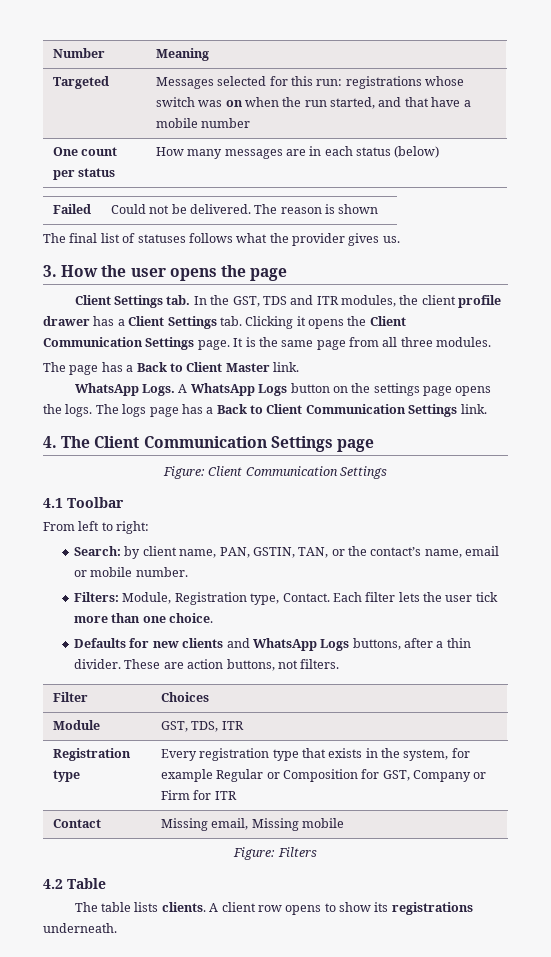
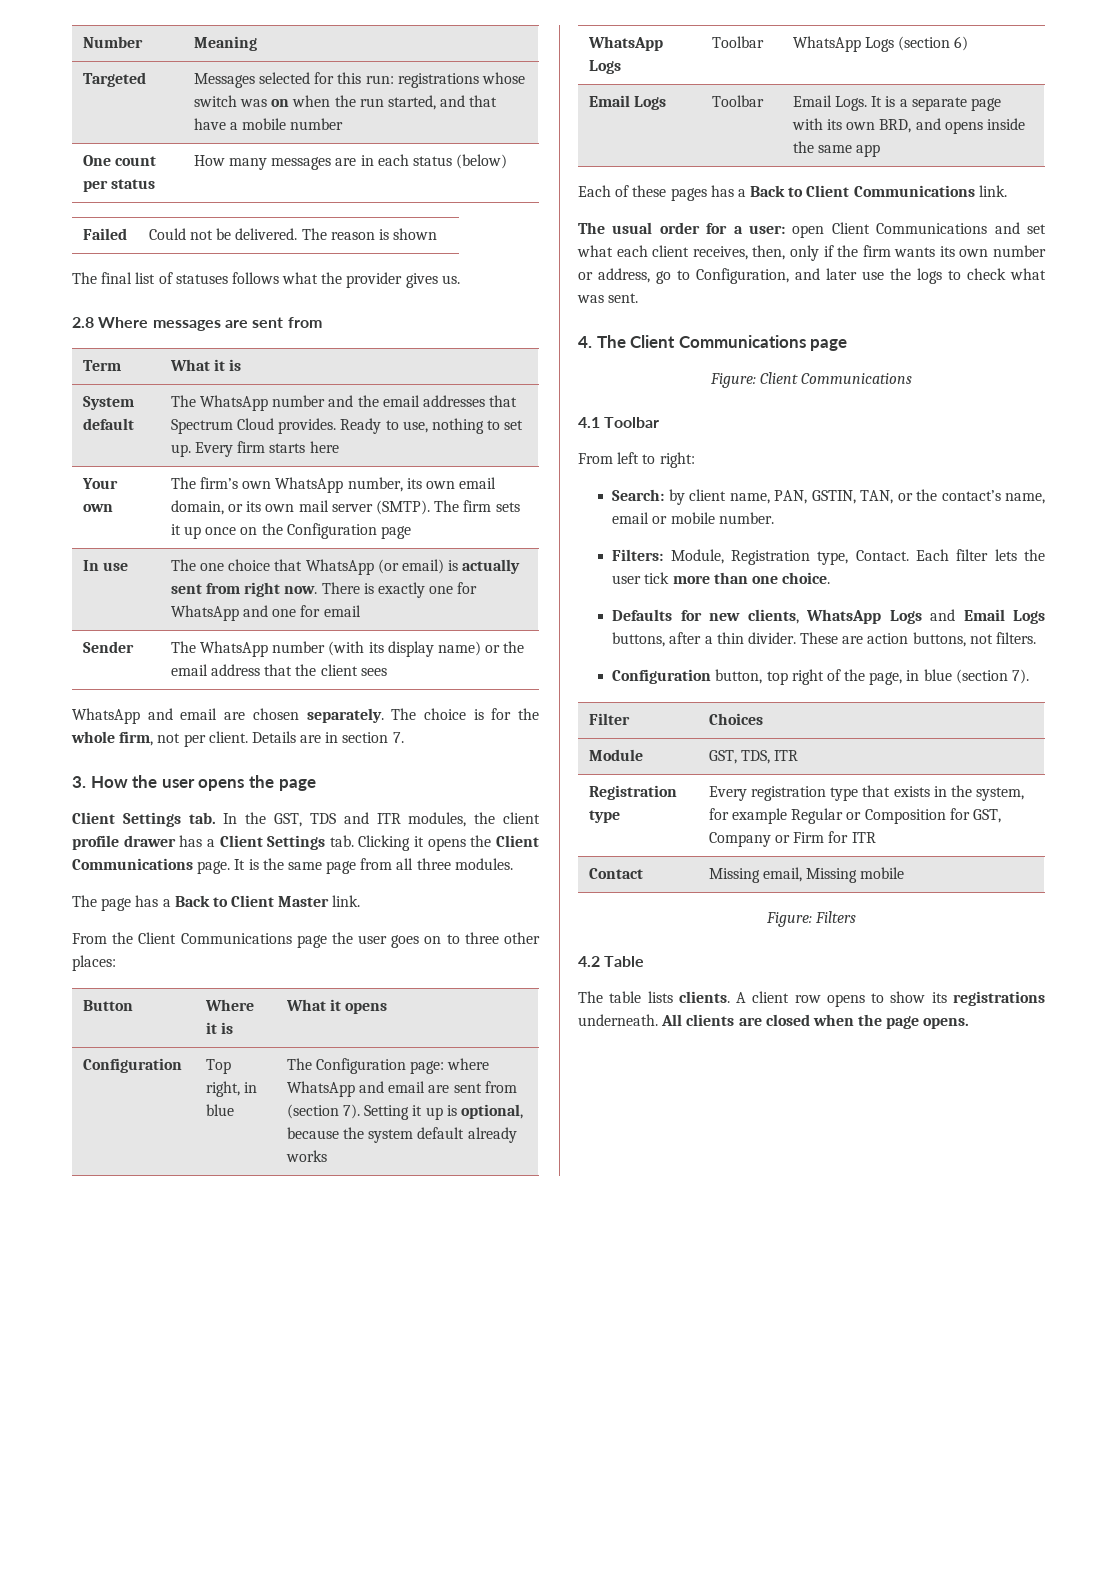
(400, 239) none -> [72,317,322,331] [82,360,121,371] [169,359,242,371] [82,396,134,410] [82,418,134,430] [170,395,518,411] [170,418,524,434] [170,441,339,457] [81,478,118,489] [82,504,113,512] [170,477,497,493] [170,500,520,515] [170,523,412,539] [82,560,129,571] [170,559,521,575] [170,582,478,598] [170,605,361,621] [82,641,134,653] [170,641,525,657] [170,664,387,676] [72,708,539,724] [71,731,404,747] // 2.8 Where messages are sent from // Term | What it is // System default | The WhatsApp number and the email addresses that Spectrum Cloud provides. Ready to use, nothing to set up. Every firm starts here // Your own | The firm’s own WhatsApp number, its own email domain, or its own mail server (SMTP). The firm sets it up once on the Configuration page // In use | The one choice that WhatsApp (or email) is actually sent from right now. There is exactly one for WhatsApp and one for email // Sender | The WhatsApp number (with its display name) or the email address that the client sees // WhatsApp and email are chosen separately. The choice is for the whole firm, not per client. Details are in section 7.
[43,337,195,350] Communication Settings -> [72,858,193,870] Communications
[74,383,492,396] [43,404,487,417] WhatsApp Logs. A WhatsApp Logs button on the settings page opens the logs. The logs page has a Back to Client Communication Settings link. -> [72,932,540,948] [72,955,116,971] [82,1000,133,1011] [204,999,254,1011] [205,1022,234,1034] [285,999,388,1014] [82,1058,182,1073] [205,1059,231,1074] [205,1081,258,1097] [205,1104,234,1116] [286,1058,490,1074] [286,1081,517,1097] [286,1104,524,1120] [286,1127,517,1143] [285,1150,327,1162] [587,36,663,51] [588,60,621,74] [711,36,764,48] [792,36,969,52] [588,95,667,110] [711,95,764,107] [792,95,1002,111] [791,118,1026,134] [792,141,881,157] [578,185,1007,201] [578,222,1046,238] [577,245,1046,261] [578,268,1046,284] [577,293,639,303] From the Client Communications page the user goes on to three other places: // Button | Where it is | What it opens // Configuration | Top right, in blue | The Configuration page: where WhatsApp and email are sent from (section 7). Setting it up is optional, because the system default already works // WhatsApp Logs | Toolbar | WhatsApp Logs (section 6) // Email Logs | Toolbar | Email Logs. It is a separate page with its own BRD, and opens inside the same app // Each of these pages has a Back to Client Communications link. // The usual order for a user: open Client Communications and set what each client receives, then, only if the firm wants its own number or address, go to Configuration, and later use the logs to check what was sent.
[143,436,333,452] Communication Settings -> [678,335,806,348] Communications
[245,466,388,479] Communication Settings -> [801,373,913,384] Communications
[182,638,317,651] clients and WhatsApp -> [747,609,1005,624] clients, WhatsApp Logs and Email
(340, 664) none -> [612,669,1030,685] // Configuration button, top right of the page, in blue (section 7).
(117, 928) none -> [661,1014,970,1029] All clients are closed when the page opens.

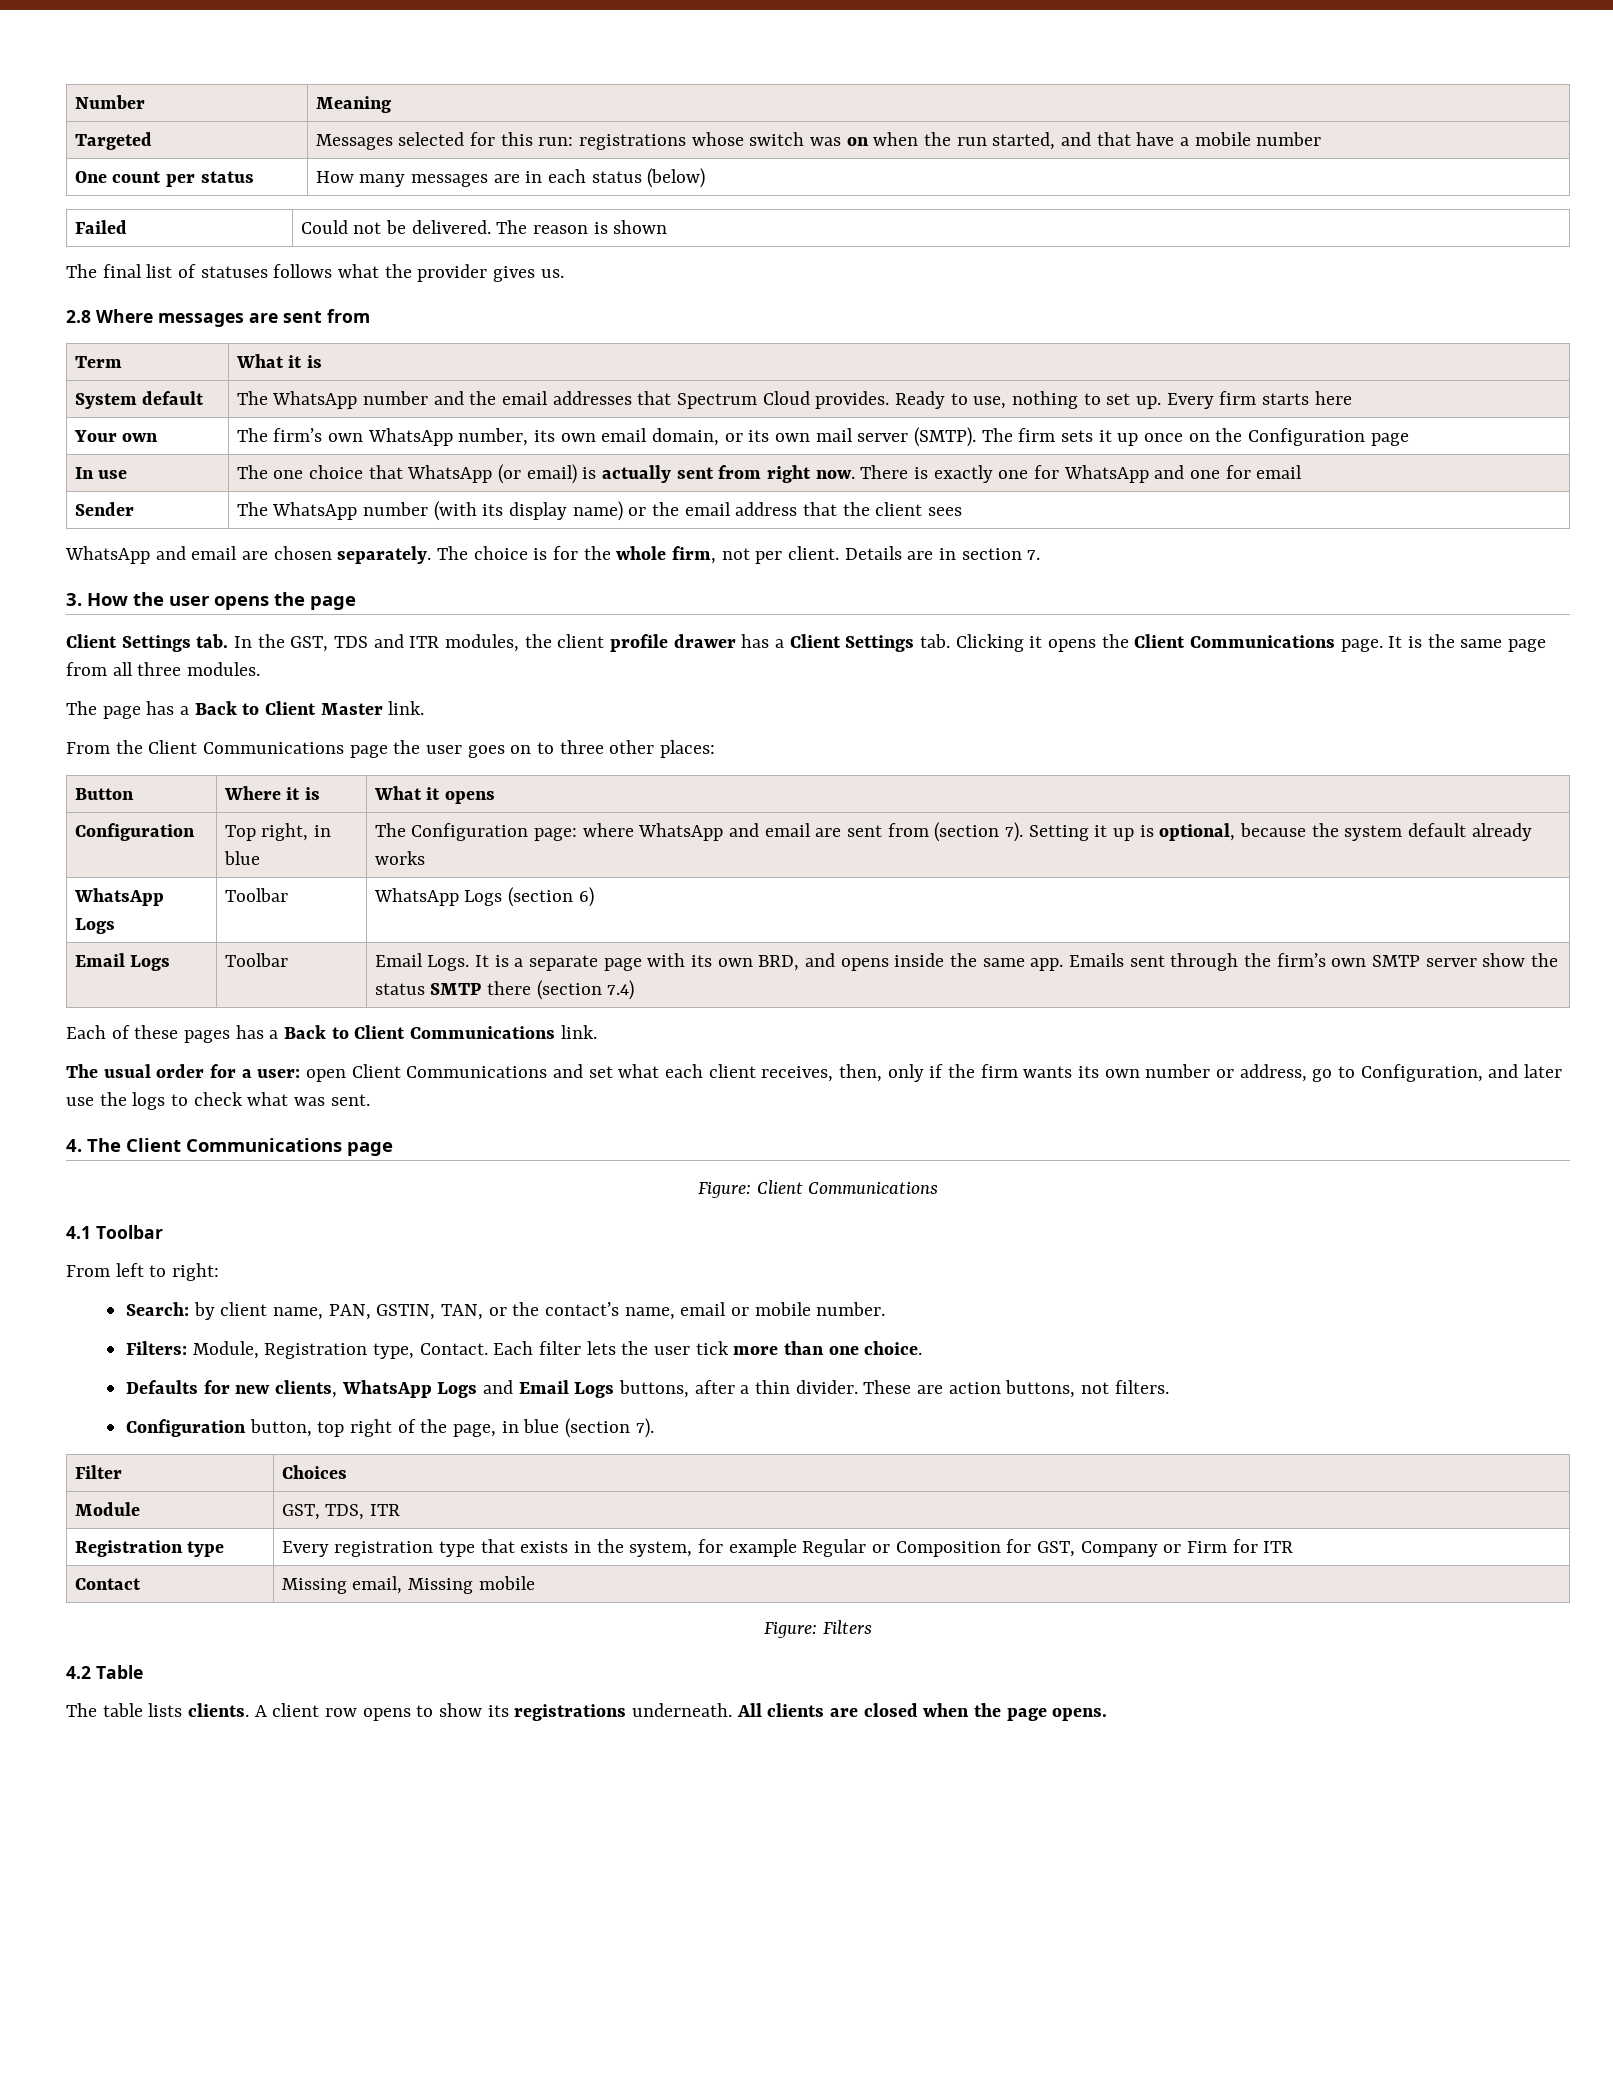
[856,144,881,157] app -> [1030,953,1559,971] [374,980,635,1000] app. Emails sent through the firm’s own SMTP server show the status SMTP there (section 7.4)

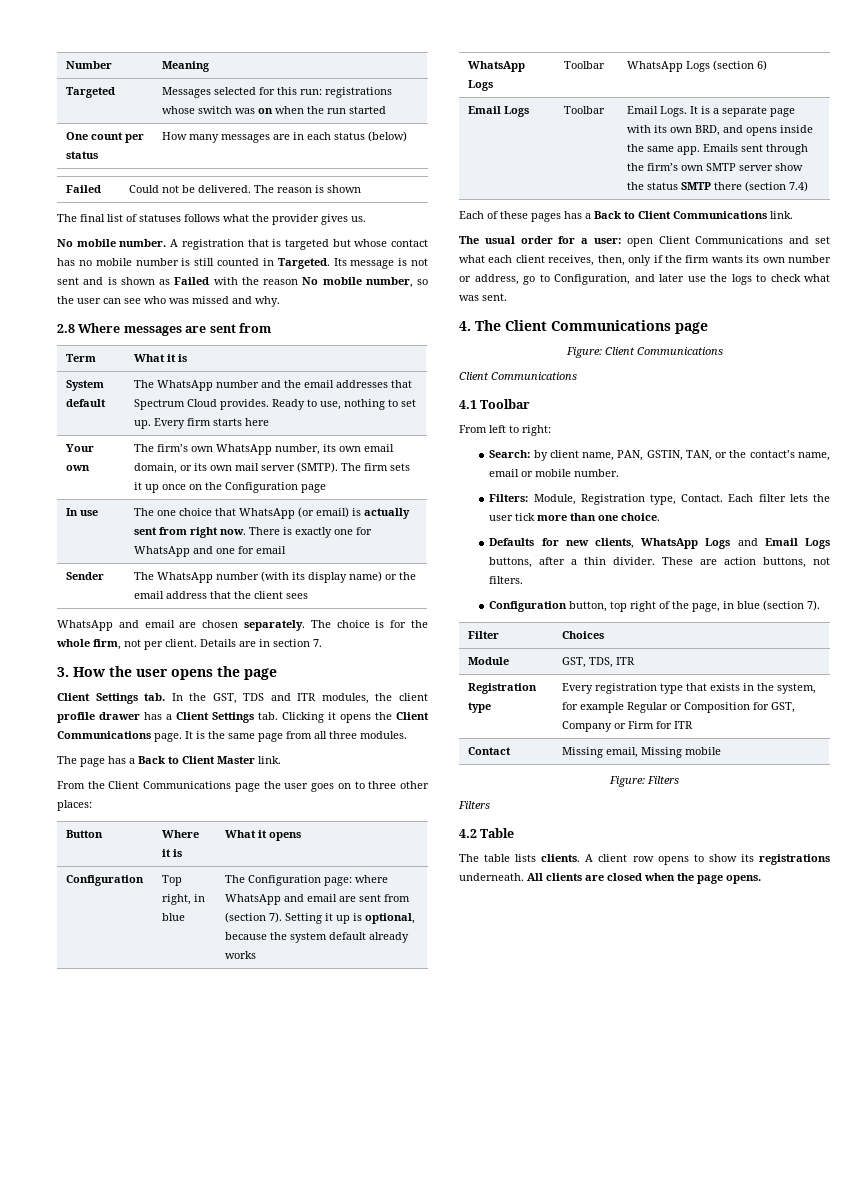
[992,132,1322,150] started, and that have a mobile number -> [348,106,386,114] started
(564, 273) none -> [57,239,428,250] [57,258,428,269] [57,277,428,288] [57,296,280,307] // No mobile number. A registration that is targeted but whose contact has no mobile number is still counted in Targeted. Its message is not sent and is shown as Failed with the reason No mobile number, so the user can see who was missed and why.
(939, 1188) none -> [459,372,577,380] // Client Communications
(872, 1627) none -> [458,801,490,809] // Filters

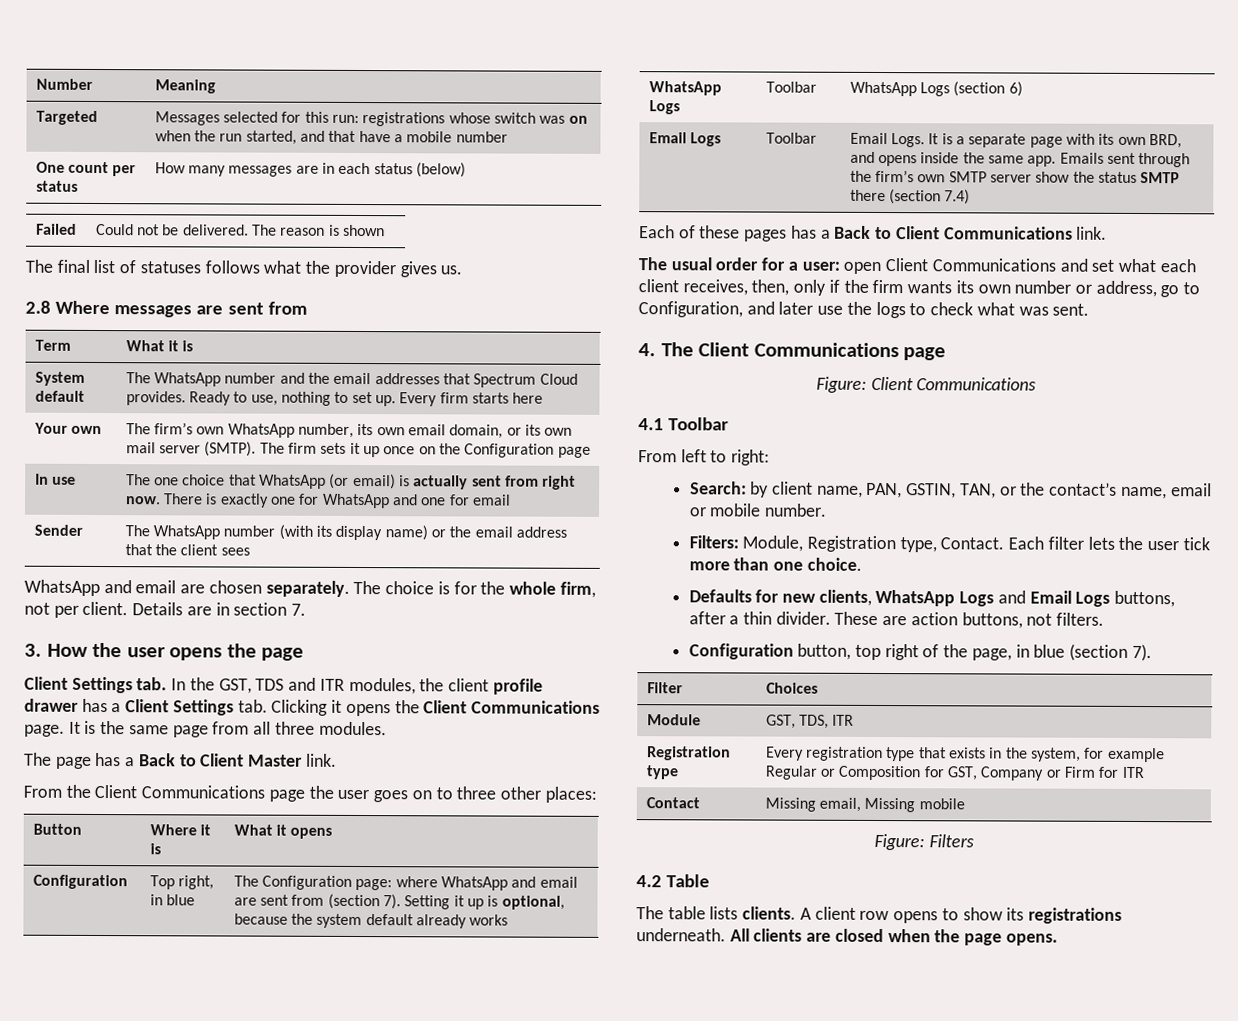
[348,106,386,114] started -> [245,130,508,145] started, and that have a mobile number
[57,239,428,250] [57,258,428,269] [57,277,428,288] [57,296,280,307] // No mobile number. A registration that is targeted but whose contact has no mobile number is still counted in Targeted. Its message is not sent and is shown as Failed with the reason No mobile number, so the user can see who was missed and why. -> (463, 270) none
[459,372,577,380] // Client Communications -> (1037, 384) none
[458,801,490,809] // Filters -> (974, 841) none

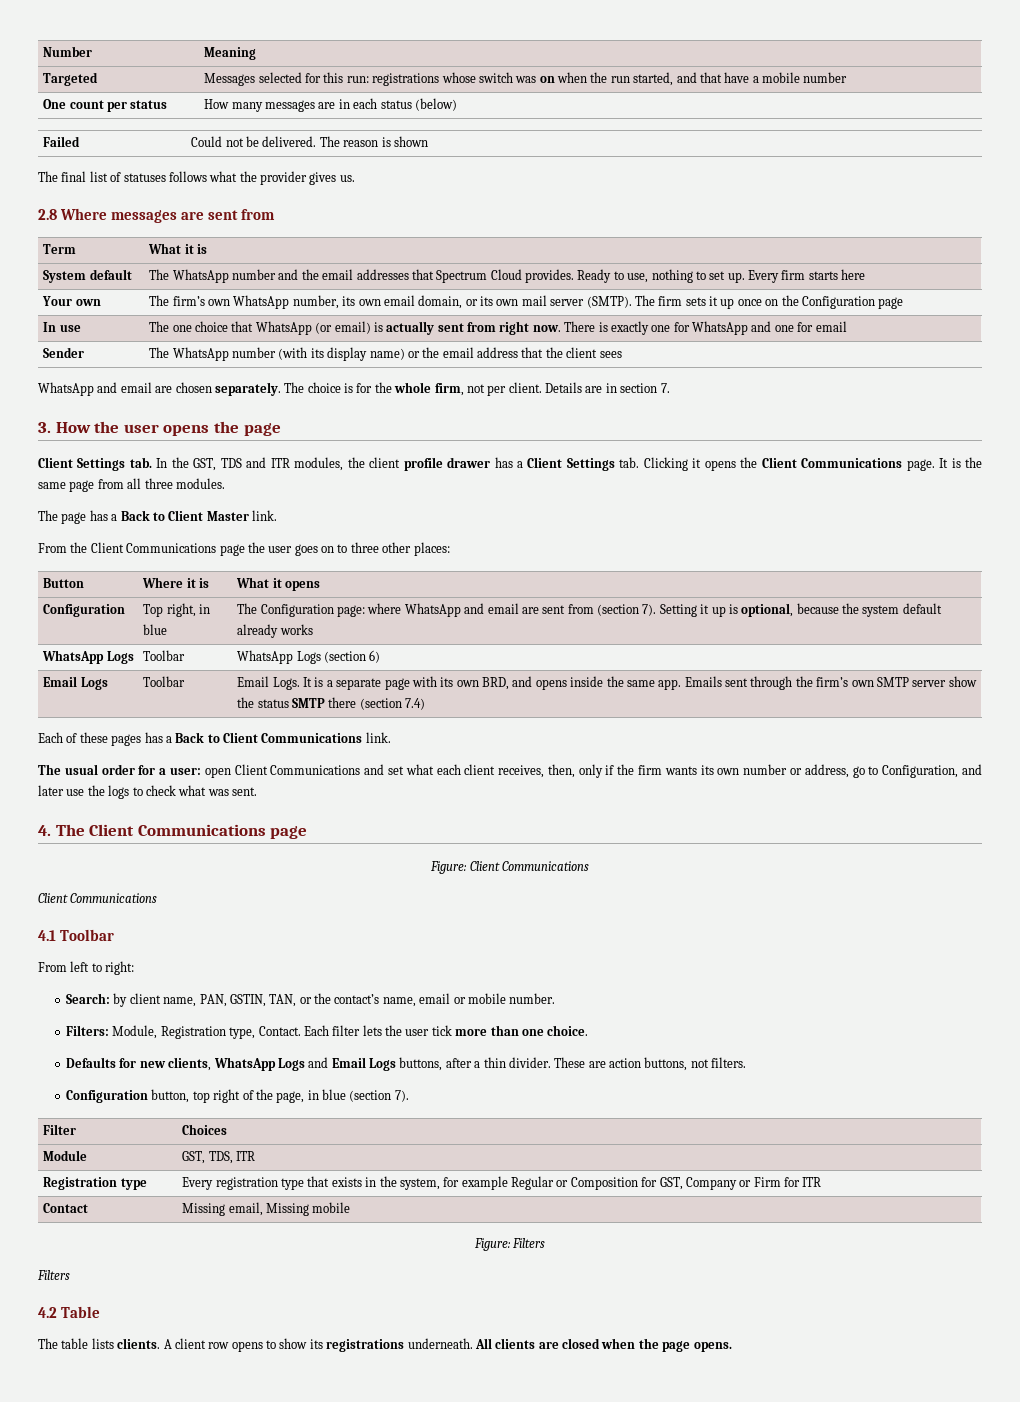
(1037, 384) none -> [38,893,158,903] // Client Communications
(974, 841) none -> [37,1270,70,1280] // Filters

